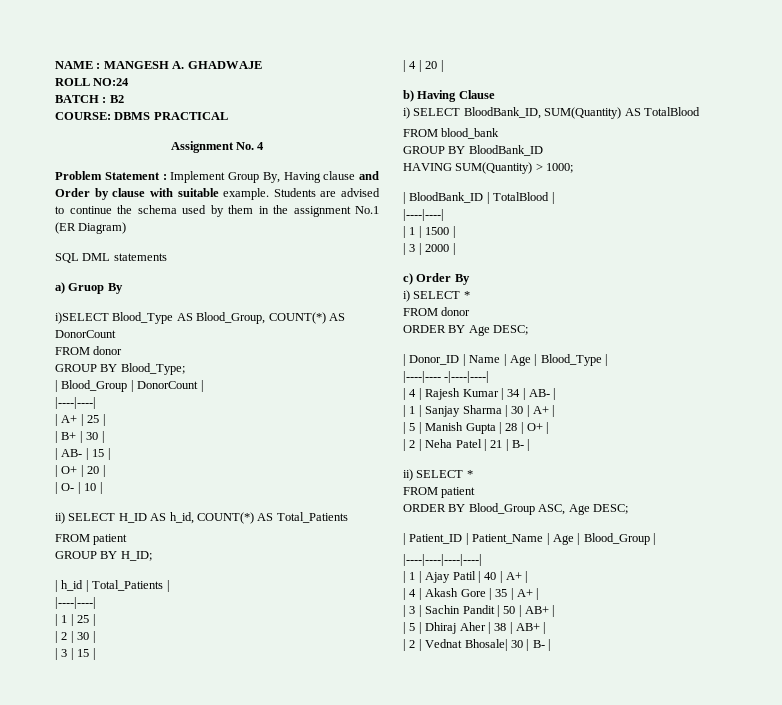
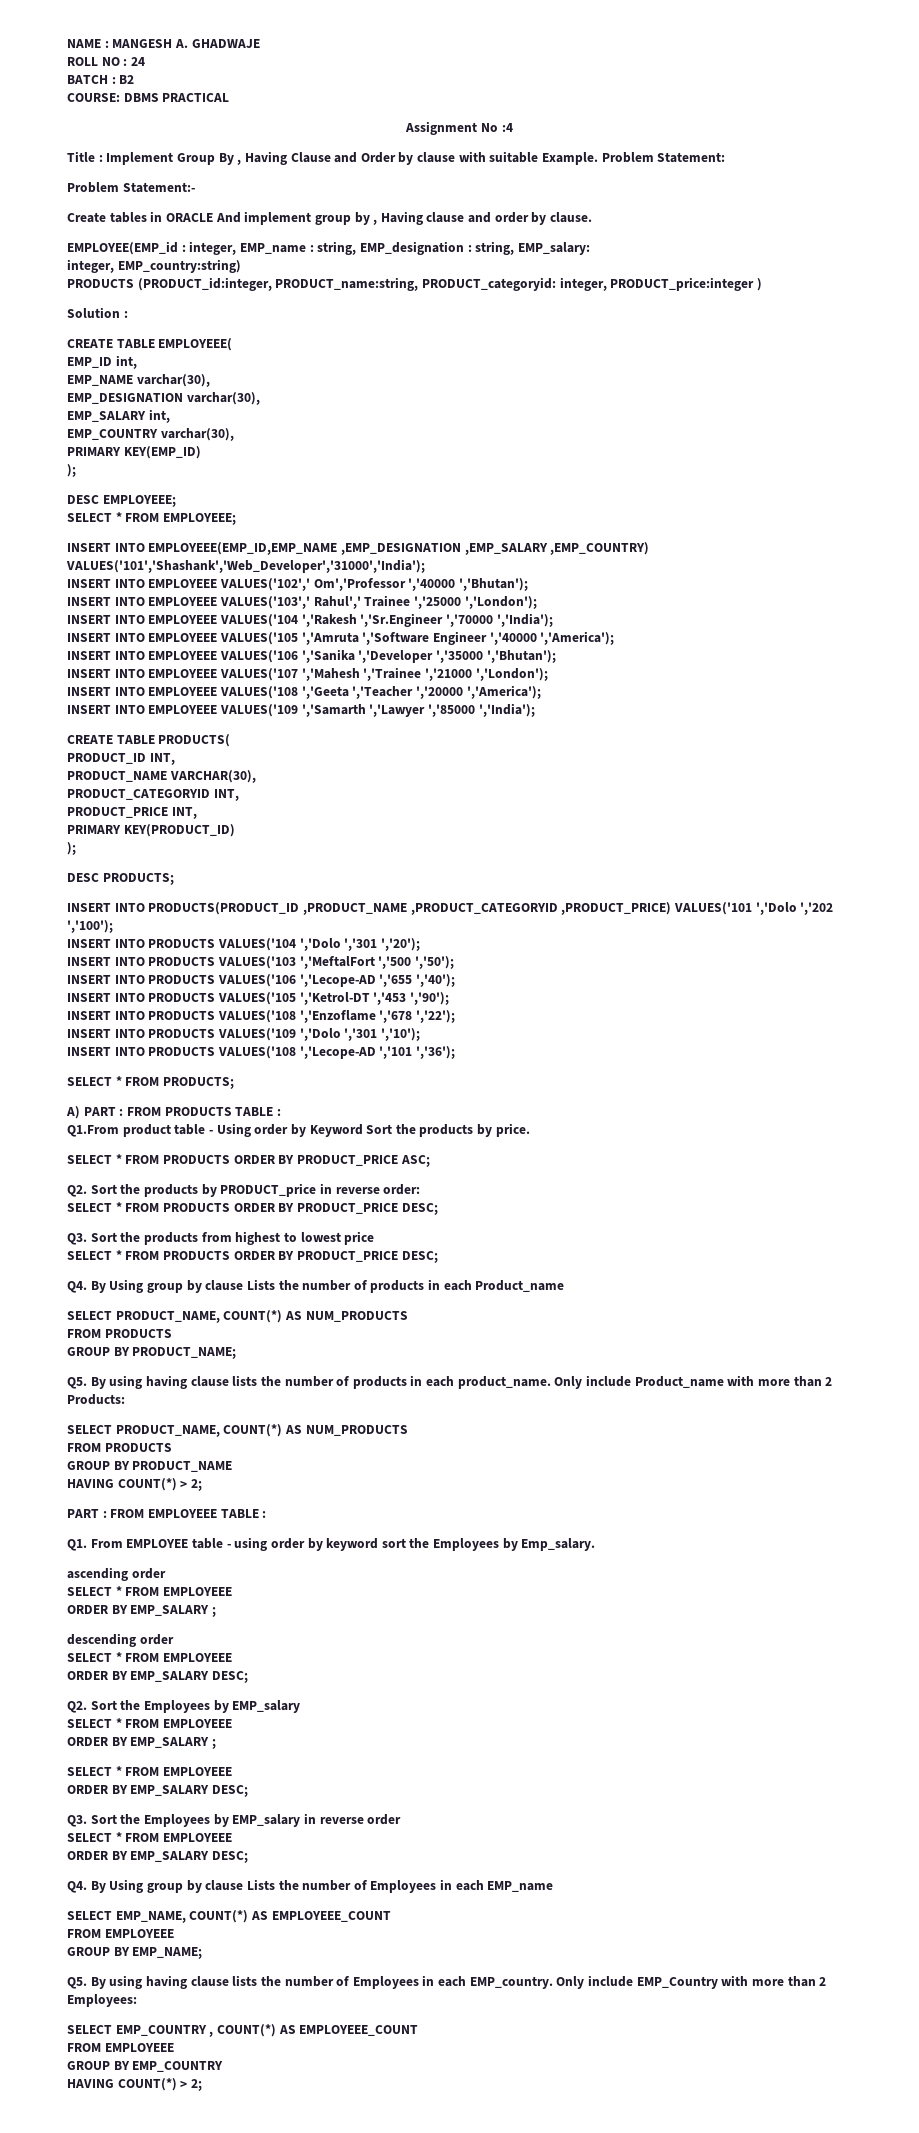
[93,78,130,86] NO:24 -> [101,57,145,66] NO : 24
[236,142,265,150] [55,171,356,183] No. 4 // Problem Statement : Implement Group By, Having clause -> [481,123,513,132] [67,151,331,165] No :4 // Title : Implement Group By , Having Clause
[223,188,380,200] [55,205,379,217] [55,222,127,234] [55,253,167,263] [55,282,123,294] [55,312,345,324] [55,330,116,338] [55,346,123,355] [55,363,185,375] [55,380,204,392] [55,397,96,409] [55,414,106,426] [55,431,105,443] [55,448,111,460] [55,465,106,477] [55,482,103,494] [55,512,348,524] [55,534,128,545] [55,551,152,561] [55,580,170,592] [55,597,96,609] [55,614,96,626] [55,631,96,643] [55,648,96,660] [403,60,444,72] [403,90,495,102] [403,107,700,119] [403,128,500,139] [403,145,543,156] [403,162,574,174] [403,192,555,204] [403,209,444,221] [403,226,456,238] [403,243,456,255] [403,273,470,285] [403,290,470,302] [403,307,471,316] [403,325,529,336] [403,354,608,366] [403,371,490,383] [403,388,557,400] [403,405,556,417] [403,422,550,434] [403,439,531,451] [403,469,473,481] [403,487,476,498] [403,503,628,515] [403,533,656,545] [403,554,482,566] [403,571,529,583] [403,588,540,600] [403,605,556,617] [403,622,547,634] [403,639,551,651] example. Students are advised to continue the schema used by them in the assignment No.1 (ER Diagram) // SQL DML statements // a) Gruop By // i)SELECT Blood_Type AS Blood_Group, COUNT(*) AS DonorCount // FROM donor // GROUP BY Blood_Type; // | Blood_Group | DonorCount | // |----|----| // | A+ | 25 | // | B+ | 30 | // | AB- | 15 | // | O+ | 20 | // | O- | 10 | // ii) SELECT H_ID AS h_id, COUNT(*) AS Total_Patients // FROM patient // GROUP BY H_ID; // | h_id | Total_Patients | // |----|----| // | 1 | 25 | // | 2 | 30 | // | 3 | 15 | // | 4 | 20 | // b) Having Clause // i) SELECT BloodBank_ID, SUM(Quantity) AS TotalBlood // FROM blood_bank // GROUP BY BloodBank_ID // HAVING SUM(Quantity) > 1000; // | BloodBank_ID | TotalBlood | // |----|----| // | 1 | 1500 | // | 3 | 2000 | // c) Order By // i) SELECT * // FROM donor // ORDER BY Age DESC; // | Donor_ID | Name | Age | Blood_Type | // |----|---- -|----|----| // | 4 | Rajesh Kumar | 34 | AB- | // | 1 | Sanjay Sharma | 30 | A+ | // | 5 | Manish Gupta | 28 | O+ | // | 2 | Neha Patel | 21 | B- | // ii) SELECT * // FROM patient // ORDER BY Blood_Group ASC, Age DESC; // | Patient_ID | Patient_Name | Age | Blood_Group | // |----|----|----|----| // | 1 | Ajay Patil | 40 | A+ | // | 4 | Akash Gore | 35 | A+ | // | 3 | Sachin Pandit | 50 | AB+ | // | 5 | Dhiraj Aher | 38 | AB+ | // | 2 | Vednat Bhosale| 30 | B- | -> [542,152,726,165] [67,182,195,193] [67,211,593,225] [67,241,590,255] [67,259,241,273] [67,277,762,291] [67,307,128,318] [67,338,233,351] [67,355,137,369] [67,374,210,387] [67,392,260,405] [67,409,170,423] [67,428,234,441] [67,446,201,459] [67,464,76,477] [67,495,176,507] [67,512,236,525] [67,542,650,555] [66,559,425,573] [67,578,528,591] [67,595,537,609] [67,613,553,627] [67,631,615,645] [67,649,556,663] [67,667,548,681] [67,685,541,699] [67,703,535,717] [67,734,231,747] [67,753,175,765] [67,770,256,783] [67,789,239,801] [67,807,197,819] [67,824,235,837] [67,842,76,855] [67,873,174,885] [67,902,834,915] [67,920,113,933] [67,938,420,951] [67,956,454,969] [67,974,455,987] [67,992,449,1005] [67,1010,455,1023] [67,1028,420,1041] [67,1046,455,1059] [67,1076,234,1089] [66,1106,281,1119] [67,1123,530,1137] [67,1154,430,1167] [67,1183,421,1197] [67,1202,438,1215] [67,1231,375,1245] [67,1250,438,1263] [67,1279,565,1293] [67,1310,408,1323] [67,1329,172,1338] [67,1347,237,1359] [67,1375,833,1389] [67,1394,125,1405] [67,1424,408,1437] [67,1443,172,1452] [67,1461,233,1472] [67,1478,202,1491] [67,1509,267,1518] [67,1537,596,1551] [67,1567,166,1581] [67,1586,232,1596] [67,1605,216,1617] [67,1633,174,1647] [67,1652,232,1662] [67,1671,248,1683] [67,1700,301,1713] [67,1718,232,1728] [67,1737,216,1749] [67,1766,232,1776] [67,1785,248,1797] [67,1813,402,1827] [67,1832,232,1842] [67,1851,248,1863] [67,1879,554,1893] [67,1910,391,1923] [67,1929,174,1938] [67,1947,203,1959] [67,1975,827,1989] [67,1994,137,2007] [67,2024,419,2037] [67,2043,174,2052] [67,2061,224,2072] [67,2078,202,2091] Example. Problem Statement: // Problem Statement:- // Create tables in ORACLE And implement group by , Having clause and order by clause. // EMPLOYEE(EMP_id : integer, EMP_name : string, EMP_designation : string, EMP_salary: // integer, EMP_country:string) // PRODUCTS (PRODUCT_id:integer, PRODUCT_name:string, PRODUCT_categoryid: integer, PRODUCT_price:integer ) // Solution : // CREATE TABLE EMPLOYEEE( // EMP_ID int, // EMP_NAME varchar(30), // EMP_DESIGNATION varchar(30), // EMP_SALARY int, // EMP_COUNTRY varchar(30), // PRIMARY KEY(EMP_ID) // ); // DESC EMPLOYEEE; // SELECT * FROM EMPLOYEEE; // INSERT INTO EMPLOYEEE(EMP_ID,EMP_NAME ,EMP_DESIGNATION ,EMP_SALARY ,EMP_COUNTRY) VALUES('101','Shashank','Web_Developer','31000','India'); // INSERT INTO EMPLOYEEE VALUES('102',' Om','Professor ','40000 ','Bhutan'); // INSERT INTO EMPLOYEEE VALUES('103',' Rahul',' Trainee ','25000 ','London'); // INSERT INTO EMPLOYEEE VALUES('104 ','Rakesh ','Sr.Engineer ','70000 ','India'); // INSERT INTO EMPLOYEEE VALUES('105 ','Amruta ','Software Engineer ','40000 ','America'); // INSERT INTO EMPLOYEEE VALUES('106 ','Sanika ','Developer ','35000 ','Bhutan'); // INSERT INTO EMPLOYEEE VALUES('107 ','Mahesh ','Trainee ','21000 ','London'); // INSERT INTO EMPLOYEEE VALUES('108 ','Geeta ','Teacher ','20000 ','America'); // INSERT INTO EMPLOYEEE VALUES('109 ','Samarth ','Lawyer ','85000 ','India'); // CREATE TABLE PRODUCTS( // PRODUCT_ID INT, // PRODUCT_NAME VARCHAR(30), // PRODUCT_CATEGORYID INT, // PRODUCT_PRICE INT, // PRIMARY KEY(PRODUCT_ID) // ); // DESC PRODUCTS; // INSERT INTO PRODUCTS(PRODUCT_ID ,PRODUCT_NAME ,PRODUCT_CATEGORYID ,PRODUCT_PRICE) VALUES('101 ','Dolo ','202 ','100'); // INSERT INTO PRODUCTS VALUES('104 ','Dolo ','301 ','20'); // INSERT INTO PRODUCTS VALUES('103 ','MeftalFort ','500 ','50'); // INSERT INTO PRODUCTS VALUES('106 ','Lecope-AD ','655 ','40'); // INSERT INTO PRODUCTS VALUES('105 ','Ketrol-DT ','453 ','90'); // INSERT INTO PRODUCTS VALUES('108 ','Enzoflame ','678 ','22'); // INSERT INTO PRODUCTS VALUES('109 ','Dolo ','301 ','10'); // INSERT INTO PRODUCTS VALUES('108 ','Lecope-AD ','101 ','36'); // SELECT * FROM PRODUCTS; // A) PART : FROM PRODUCTS TABLE : // Q1.From product table - Using order by Keyword Sort the products by price. // SELECT * FROM PRODUCTS ORDER BY PRODUCT_PRICE ASC; // Q2. Sort the products by PRODUCT_price in reverse order: // SELECT * FROM PRODUCTS ORDER BY PRODUCT_PRICE DESC; // Q3. Sort the products from highest to lowest price // SELECT * FROM PRODUCTS ORDER BY PRODUCT_PRICE DESC; // Q4. By Using group by clause Lists the number of products in each Product_name // SELECT PRODUCT_NAME, COUNT(*) AS NUM_PRODUCTS // FROM PRODUCTS // GROUP BY PRODUCT_NAME; // Q5. By using having clause lists the number of products in each product_name. Only include Product_name with more than 2 Products: // SELECT PRODUCT_NAME, COUNT(*) AS NUM_PRODUCTS // FROM PRODUCTS // GROUP BY PRODUCT_NAME // HAVING COUNT(*) > 2; // PART : FROM EMPLOYEEE TABLE : // Q1. From EMPLOYEE table - using order by keyword sort the Employees by Emp_salary. // ascending order // SELECT * FROM EMPLOYEEE // ORDER BY EMP_SALARY ; // descending order // SELECT * FROM EMPLOYEEE // ORDER BY EMP_SALARY DESC; // Q2. Sort the Employees by EMP_salary // SELECT * FROM EMPLOYEEE // ORDER BY EMP_SALARY ; // SELECT * FROM EMPLOYEEE // ORDER BY EMP_SALARY DESC; // Q3. Sort the Employees by EMP_salary in reverse order // SELECT * FROM EMPLOYEEE // ORDER BY EMP_SALARY DESC; // Q4. By Using group by clause Lists the number of Employees in each EMP_name // SELECT EMP_NAME, COUNT(*) AS EMPLOYEEE_COUNT // FROM EMPLOYEEE // GROUP BY EMP_NAME; // Q5. By using having clause lists the number of Employees in each EMP_country. Only include EMP_Country with more than 2 Employees: // SELECT EMP_COUNTRY , COUNT(*) AS EMPLOYEEE_COUNT // FROM EMPLOYEEE // GROUP BY EMP_COUNTRY // HAVING COUNT(*) > 2;

